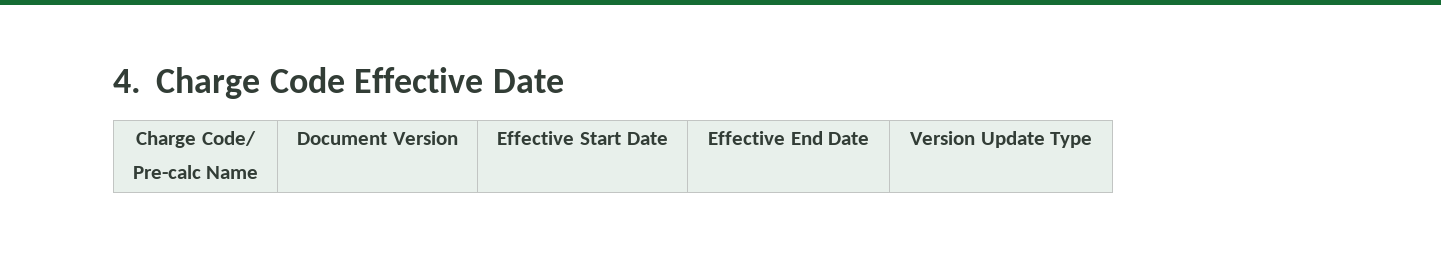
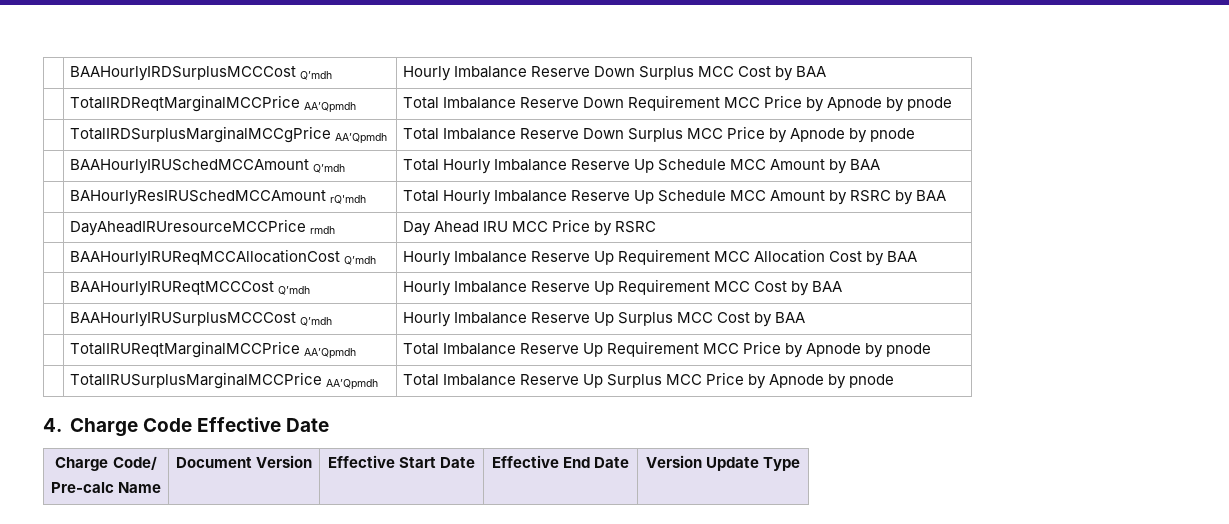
(113, 81) none -> [69,66,332,81] [402,66,827,81] [69,95,356,113] [402,95,953,112] [69,126,387,144] [402,126,916,143] [69,159,345,174] [402,159,881,174] [69,190,366,205] [402,190,947,205] [69,219,335,236] [402,219,656,236] [69,249,376,266] [402,249,918,266] [69,281,310,296] [402,279,843,296] [69,312,332,327] [402,312,806,327] [69,341,356,359] [402,341,932,358] [69,372,378,390] [402,372,895,389] | BAAHourlyIRDSurplusMCCCost Q’mdh | Hourly Imbalance Reserve Down Surplus MCC Cost by BAA // | TotalIRDReqtMarginalMCCPrice AA’Qpmdh | Total Imbalance Reserve Down Requirement MCC Price by Apnode by pnode // | TotalIRDSurplusMarginalMCCgPrice AA’Qpmdh | Total Imbalance Reserve Down Surplus MCC Price by Apnode by pnode // | BAAHourlyIRUSchedMCCAmount Q’mdh | Total Hourly Imbalance Reserve Up Schedule MCC Amount by BAA // | BAHourlyResIRUSchedMCCAmount rQ'mdh | Total Hourly Imbalance Reserve Up Schedule MCC Amount by RSRC by BAA // | DayAheadIRUresourceMCCPrice rmdh | Day Ahead IRU MCC Price by RSRC // | BAAHourlyIRUReqMCCAllocationCost Q’mdh | Hourly Imbalance Reserve Up Requirement MCC Allocation Cost by BAA // | BAAHourlyIRUReqtMCCCost Q’mdh | Hourly Imbalance Reserve Up Requirement MCC Cost by BAA // | BAAHourlyIRUSurplusMCCCost Q’mdh | Hourly Imbalance Reserve Up Surplus MCC Cost by BAA // | TotalIRUReqtMarginalMCCPrice AA’Qpmdh | Total Imbalance Reserve Up Requirement MCC Price by Apnode by pnode // | TotalIRUSurplusMarginalMCCPrice AA’Qpmdh | Total Imbalance Reserve Up Surplus MCC Price by Apnode by pnode //

